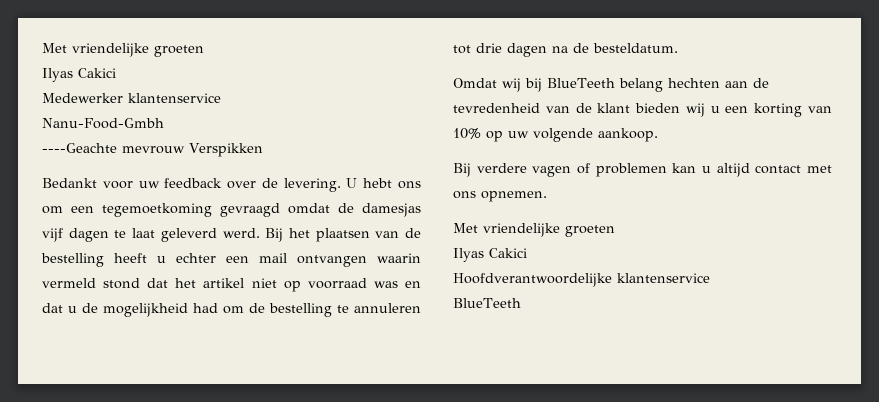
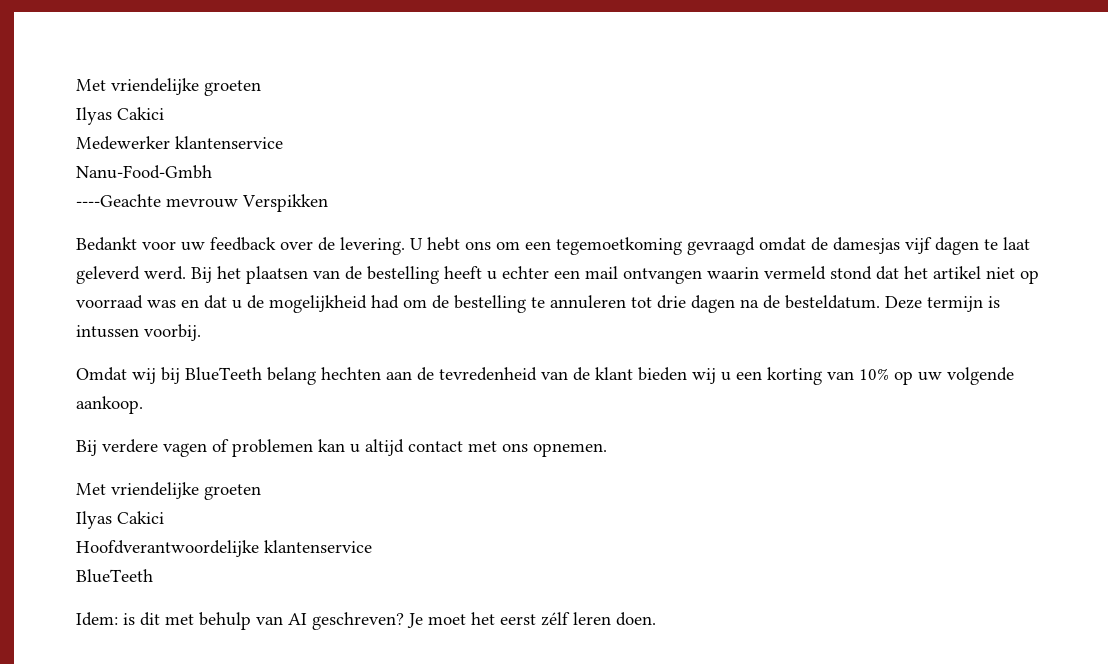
(678, 48) none -> [885,296,1000,312] [76,324,201,341] Deze termijn is intussen voorbij.
(521, 303) none -> [76,612,656,630] // Idem: is dit met behulp van AI geschreven? Je moet het eerst zélf leren doen.

